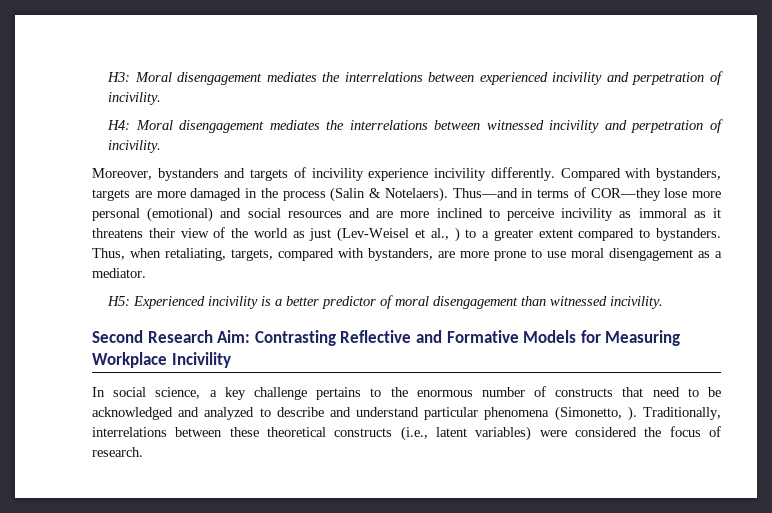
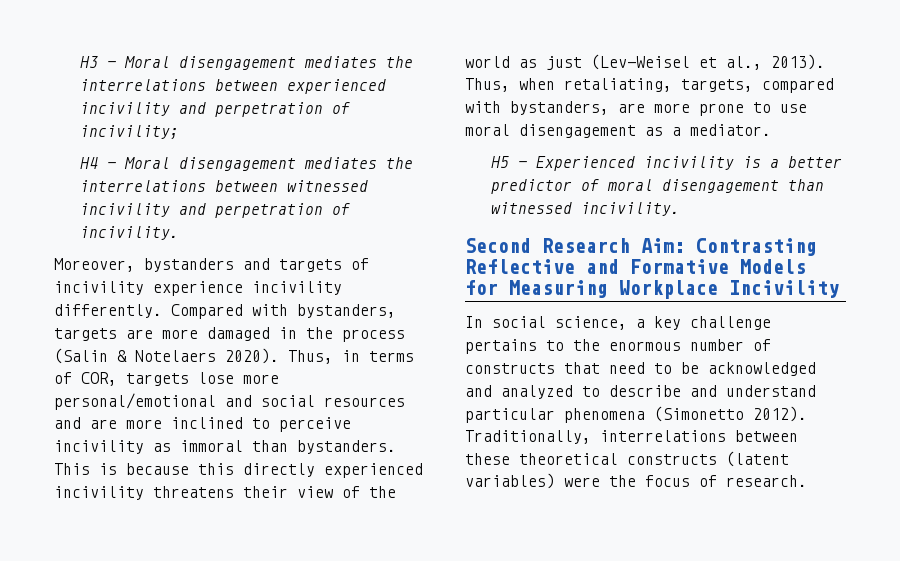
[107,72,131,82] H3: -> [79,56,116,68] H3 –
[108,92,162,105] [107,120,131,130] incivility. // H4: -> [79,125,179,139] [79,157,116,169] incivility; // H4 –
[384,187,721,202] [92,207,214,222] Notelaers). Thus—and in terms of COR—they lose more personal (emotional) -> [135,348,414,364] [54,372,279,386] [54,393,216,410] Notelaers 2020). Thus, in terms of COR, targets lose more personal/emotional
[693,208,722,218] as it -> [252,440,396,454] [54,463,423,478] [54,486,144,500] than bystanders. This is because this directly experienced incivility
[454,227,721,242] ) to a greater extent compared to bystanders. -> [771,54,825,70] 2013).
[107,296,131,306] H5: -> [490,156,527,168] H5 –
[554,406,637,421] (Simonetto, ). -> [654,406,807,422] (Simonetto 2012).
[400,426,467,441] (i.e., latent -> [726,451,789,467] (latent
[575,427,637,437] considered -> (600, 482) none

